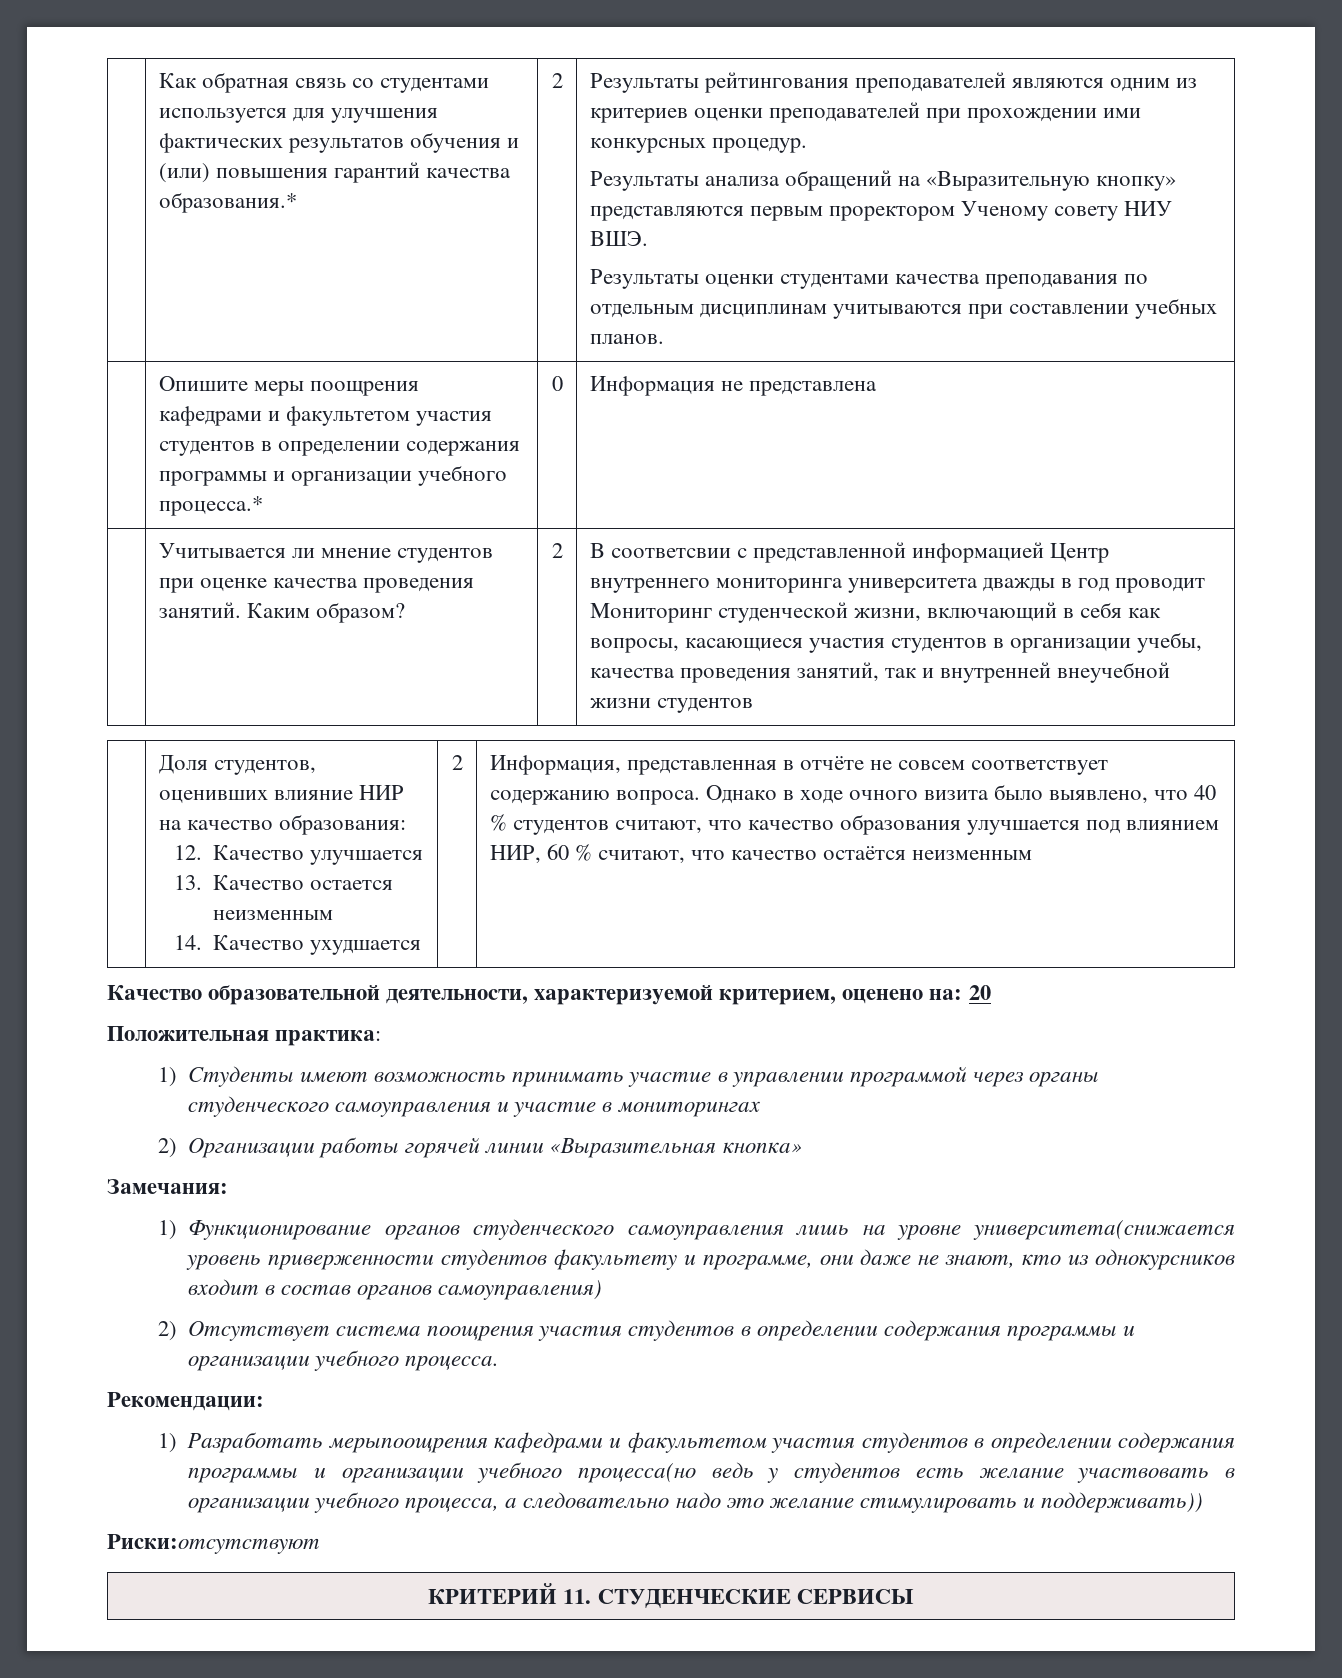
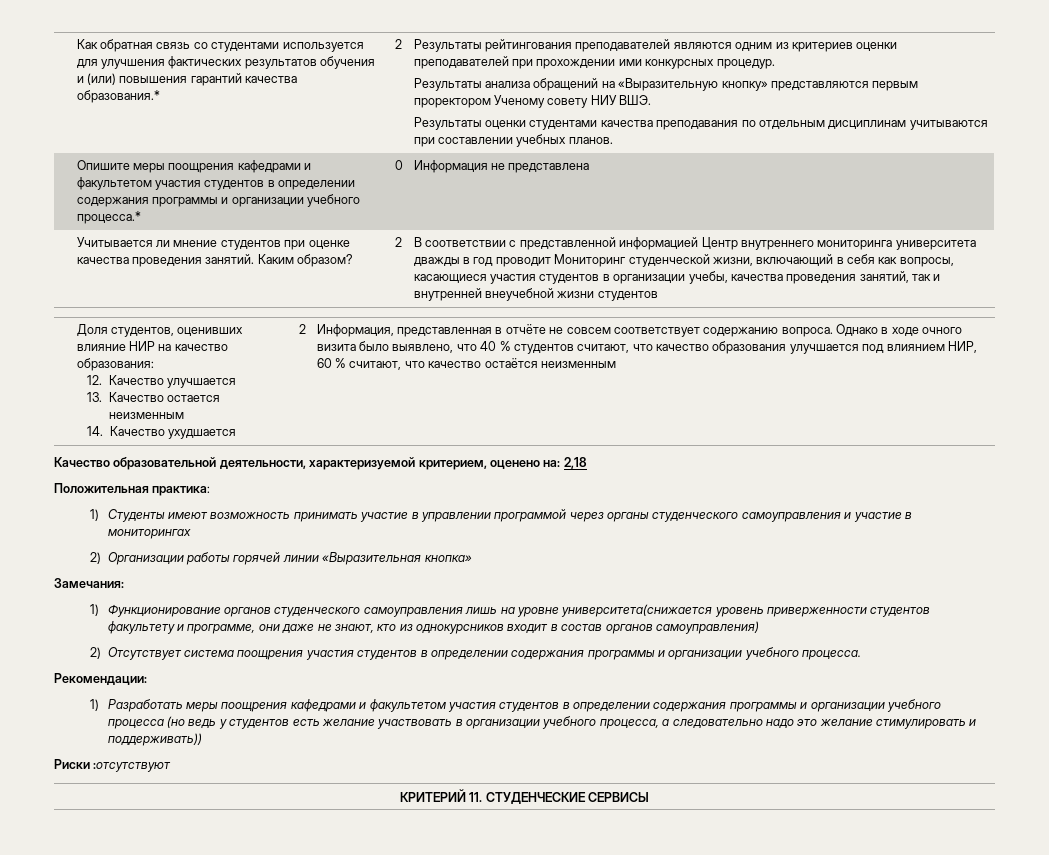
[610,548,731,558] соответсвии -> [425,240,507,247] соответствии
[968,985,991,1000] 20 -> [563,457,587,469] 2,18
[327,1437,488,1453] мерыпоощрения -> [186,702,288,712] меры поощрения
[578,1463,697,1483] процесса(но -> [107,716,186,729] процесса (но
[107,1534,320,1554] Риски:отсутствуют -> [54,759,172,772] Риски :отсутствуют

